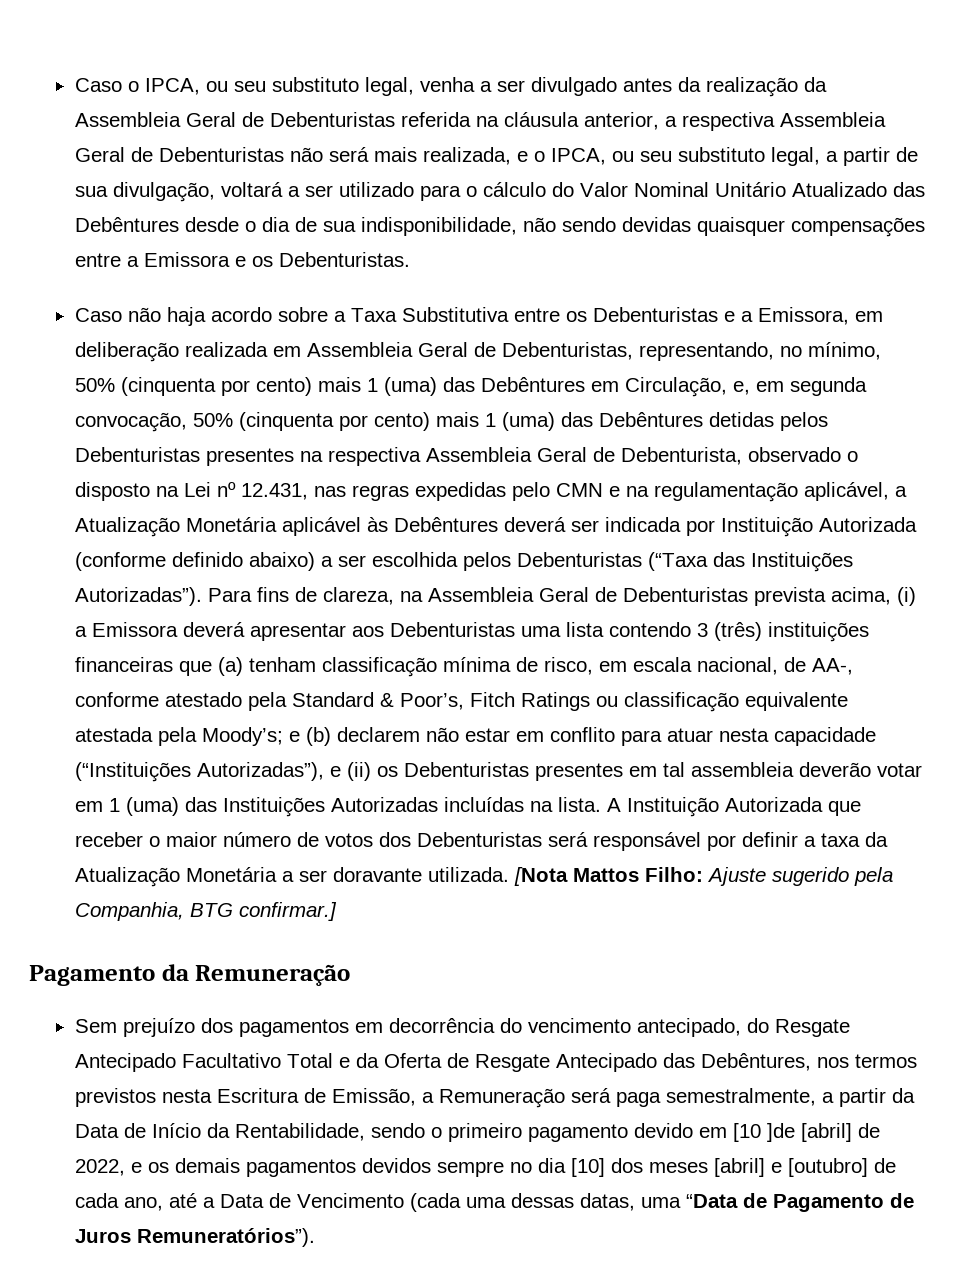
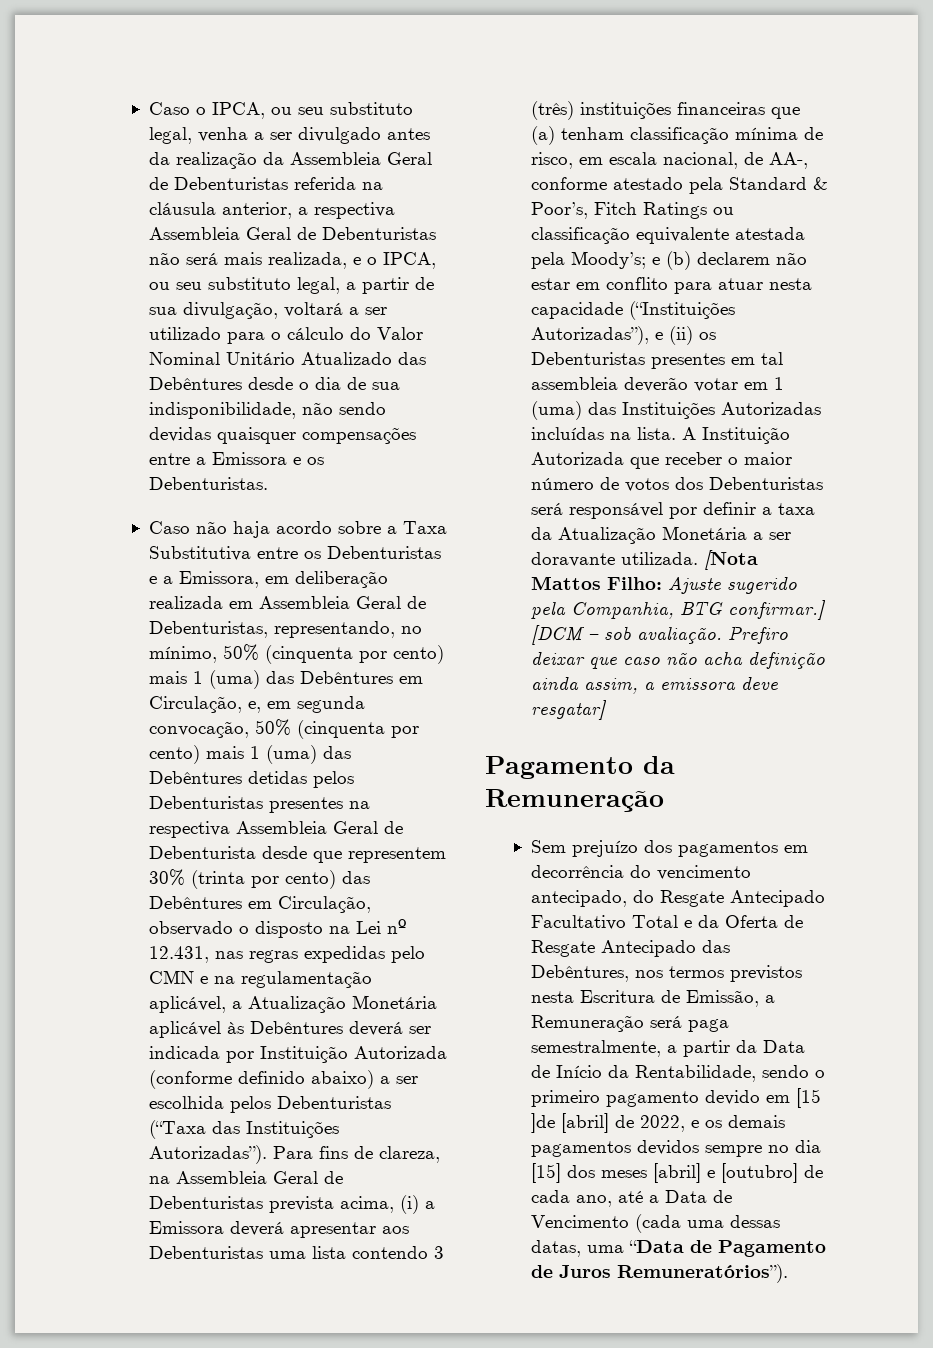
[620,447,742,465] Debenturista, -> [149,846,447,863] [149,869,371,889] [149,896,372,913] Debenturista desde que representem 30% (trinta por cento) das Debêntures em Circulação,
(337, 911) none -> [531,625,789,645] [531,652,826,669] [531,677,779,694] [531,700,608,720] [DCM – sob avaliação. Prefiro deixar que caso não acha definição ainda assim, a emissora deve resgatar]
[732,1123,761,1142] [10 -> [796,1088,822,1108] [15
[570,1158,605,1177] [10] -> [531,1163,562,1183] [15]

